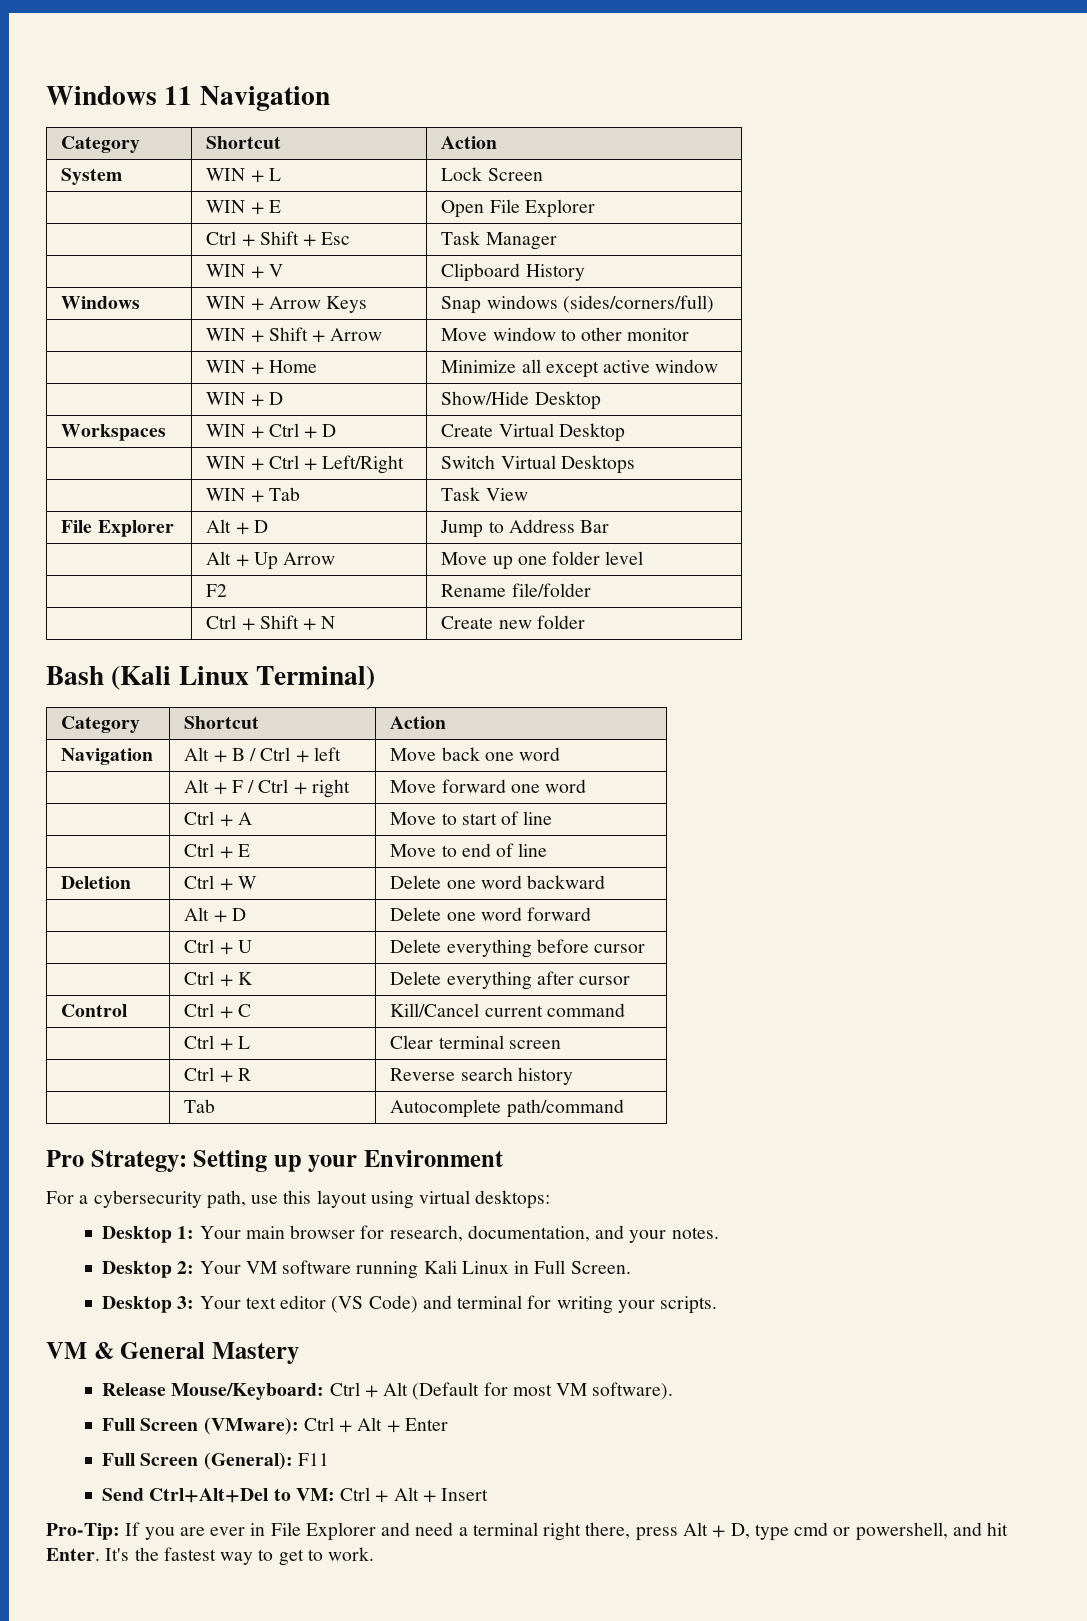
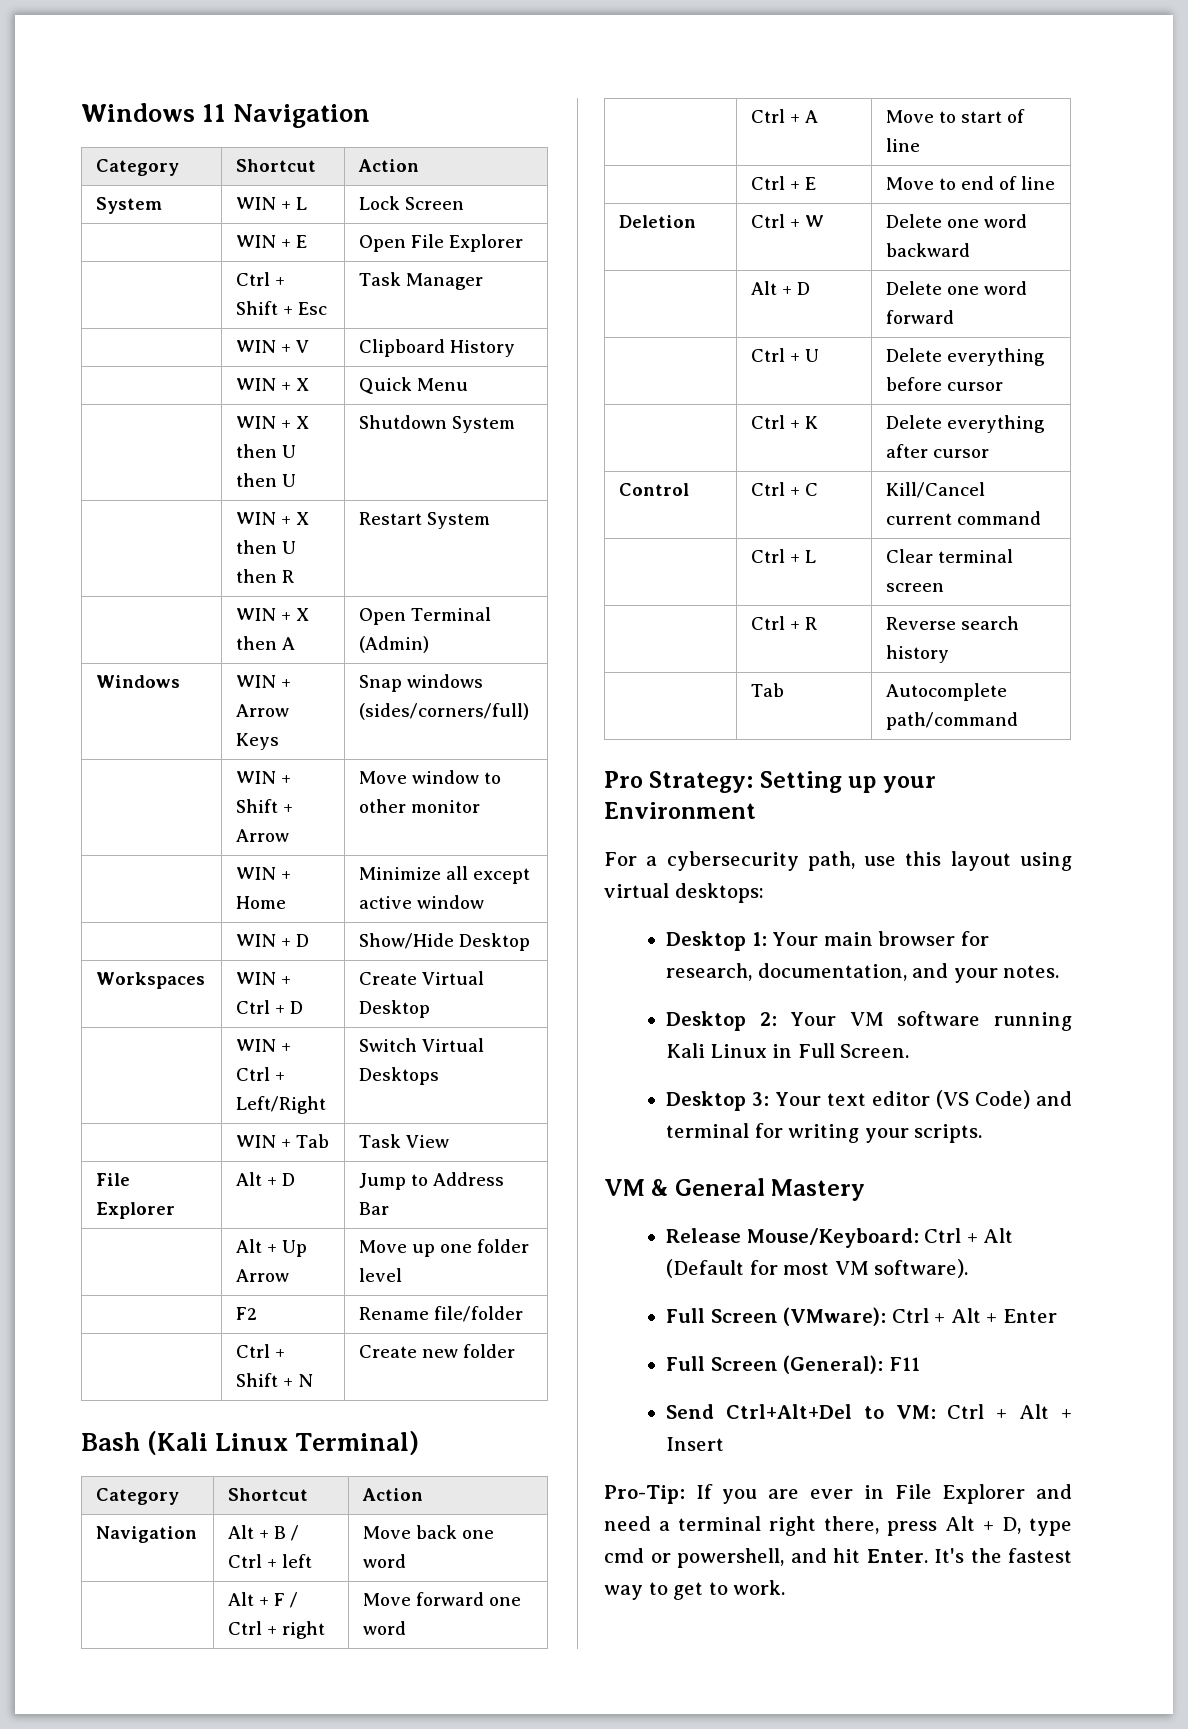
(585, 272) none -> [236,378,310,391] [359,377,469,394] [236,416,310,429] [236,444,297,458] [236,473,297,487] [359,415,516,433] [236,512,310,525] [236,540,297,554] [236,569,295,583] [359,512,491,529] [236,608,310,621] [236,636,296,650] [359,607,492,625] [359,636,430,653] // | WIN + X | Quick Menu // | WIN + X then U then U | Shutdown System // | WIN + X then U then R | Restart System // | WIN + X then A | Open Terminal (Admin)

